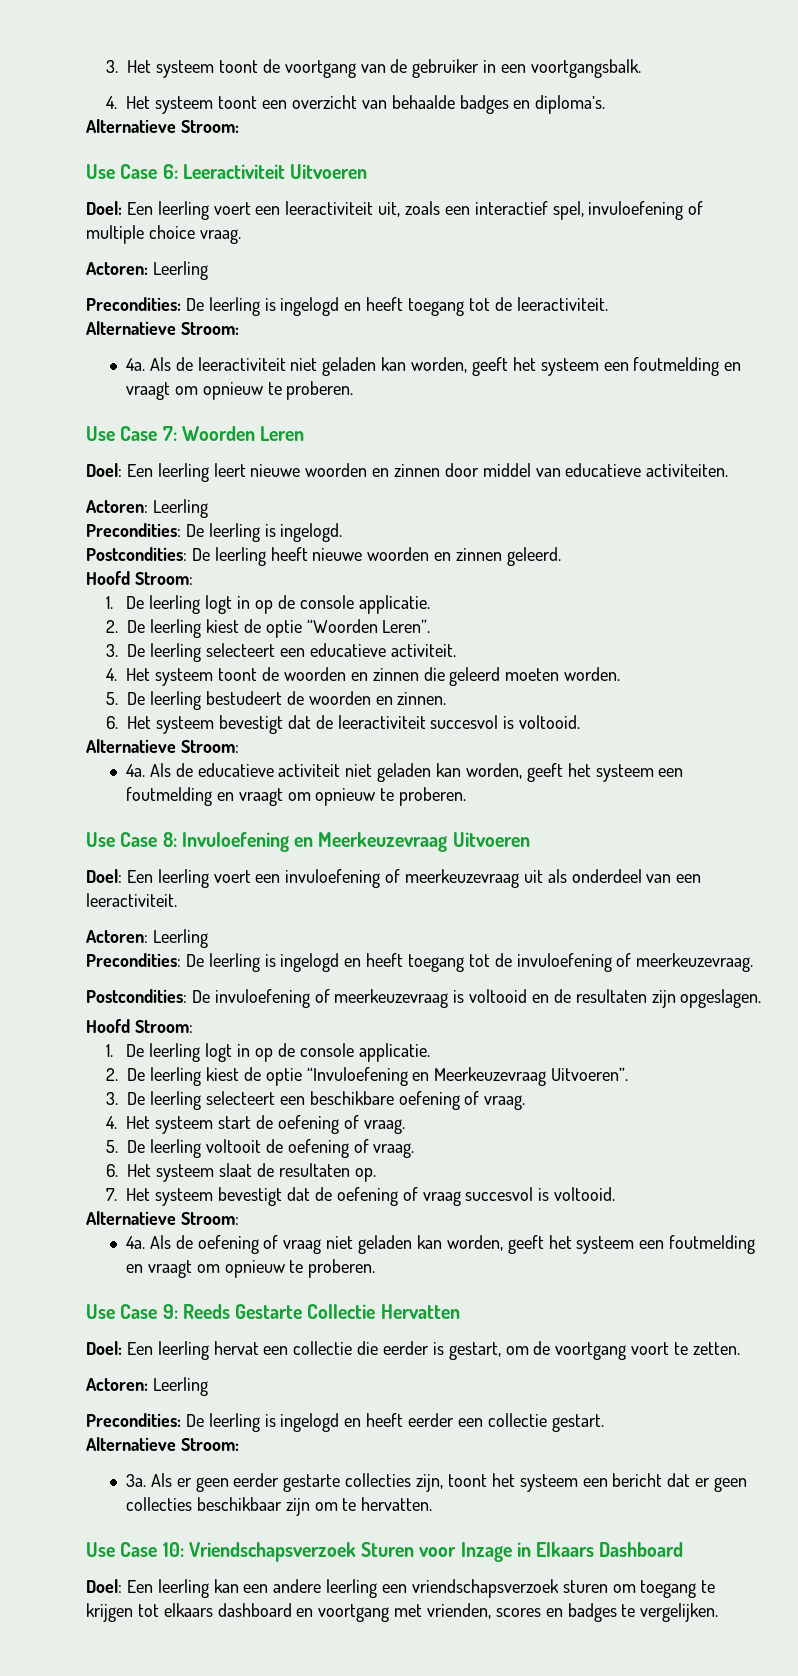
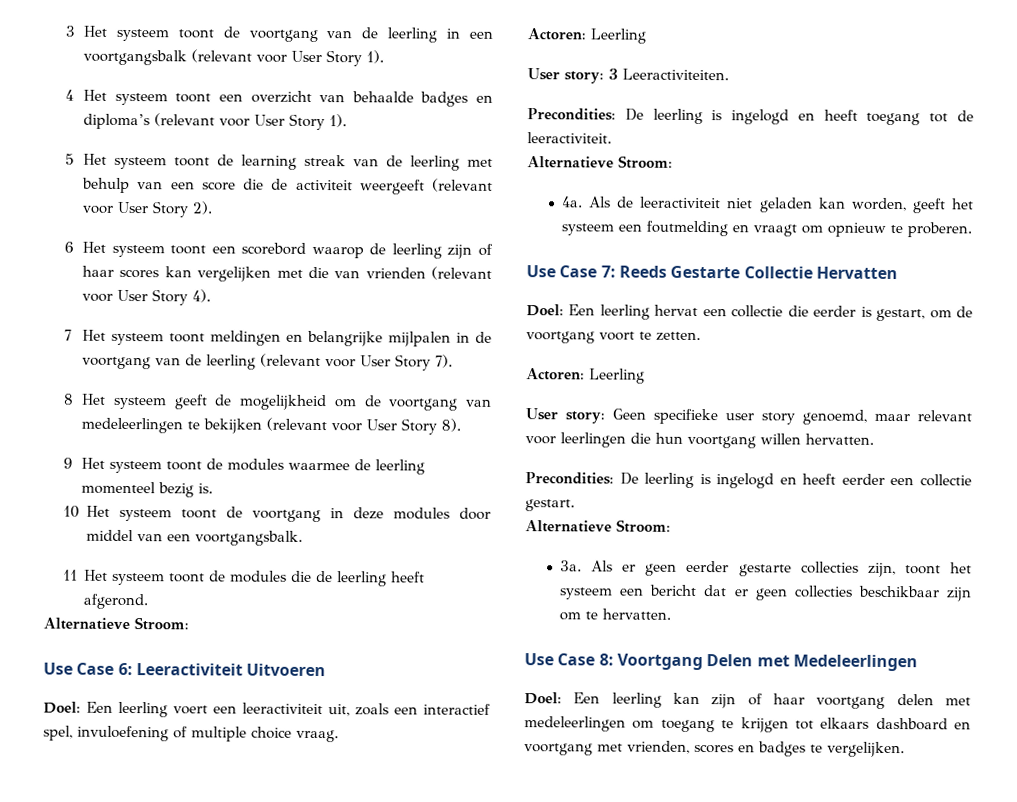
[106,60,119,73] 3. -> [64,25,75,37] 3
[412,59,480,78] gebruiker -> [387,27,438,43] leerling
[530,59,641,78] [106,96,118,109] voortgangsbalk. // 4. -> [83,49,385,67] [64,89,74,101] voortgangsbalk (relevant voor User Story 1). // 4
[535,95,606,114] diploma’s. -> [83,113,348,131] [64,153,494,171] [82,177,493,195] [82,201,214,218] [63,241,494,259] [82,265,493,282] [82,289,212,306] [63,329,493,347] [82,353,454,371] [62,393,493,411] [81,417,462,435] [62,457,426,475] [81,481,214,498] [62,505,491,523] [86,529,304,546] [62,569,426,587] [83,593,149,610] diploma’s (relevant voor User Story 1). // 5 Het systeem toont de learning streak van de leerling met behulp van een score die de activiteit weergeeft (relevant voor User Story 2). // 6 Het systeem toont een scorebord waarop de leerling zijn of haar scores kan vergelijken met die van vrienden (relevant voor User Story 4). // 7 Het systeem toont meldingen en belangrijke mijlpalen in de voortgang van de leerling (relevant voor User Story 7). // 8 Het systeem geeft de mogelijkheid om de voortgang van medeleerlingen te bekijken (relevant voor User Story 8). // 9 Het systeem toont de modules waarmee de leerling momenteel bezig is. // 10 Het systeem toont de voortgang in deze modules door middel van een voortgangsbalk. // 11 Het systeem toont de modules die de leerling heeft afgerond.
(208, 270) none -> [527,68,729,84] // User story: 3 Leeractiviteiten.
[181,426,305,441] [86,463,729,482] [86,499,208,518] [86,523,343,542] [86,547,561,566] [86,571,193,585] [106,595,430,614] [106,619,431,638] [106,643,456,662] [106,667,621,686] [106,691,447,710] [106,715,581,734] [86,739,239,753] [126,763,684,782] [126,787,467,806] [86,832,530,852] [86,869,702,888] [86,893,177,907] [86,929,208,948] [86,953,754,972] [86,989,762,1008] [86,1019,193,1033] [106,1043,430,1062] [106,1067,629,1086] [106,1091,526,1110] [106,1115,405,1134] [106,1139,415,1158] [106,1163,376,1182] [106,1187,616,1206] [86,1211,239,1225] [126,1235,756,1254] [126,1259,376,1278] [86,1304,178,1319] Woorden Leren // Doel: Een leerling leert nieuwe woorden en zinnen door middel van educatieve activiteiten. // Actoren: Leerling // Precondities: De leerling is ingelogd. // Postcondities: De leerling heeft nieuwe woorden en zinnen geleerd. // Hoofd Stroom: // 1. De leerling logt in op de console applicatie. // 2. De leerling kiest de optie “Woorden Leren”. // 3. De leerling selecteert een educatieve activiteit. // 4. Het systeem toont de woorden en zinnen die geleerd moeten worden. // 5. De leerling bestudeert de woorden en zinnen. // 6. Het systeem bevestigt dat de leeractiviteit succesvol is voltooid. // Alternatieve Stroom: // 4a. Als de educatieve activiteit niet geladen kan worden, geeft het systeem een foutmelding en vraagt om opnieuw te proberen. // Use Case 8: Invuloefening en Meerkeuzevraag Uitvoeren // Doel: Een leerling voert een invuloefening of meerkeuzevraag uit als onderdeel van een leeractiviteit. // Actoren: Leerling // Precondities: De leerling is ingelogd en heeft toegang tot de invuloefening of meerkeuzevraag. // Postcondities: De invuloefening of meerkeuzevraag is voltooid en de resultaten zijn opgeslagen. // Hoofd Stroom: // 1. De leerling logt in op de console applicatie. // 2. De leerling kiest de optie “Invuloefening en Meerkeuzevraag Uitvoeren”. // 3. De leerling selecteert een beschikbare oefening of vraag. // 4. Het systeem start de oefening of vraag. // 5. De leerling voltooit de oefening of vraag. // 6. Het systeem slaat de resultaten op. // 7. Het systeem bevestigt dat de oefening of vraag succesvol is voltooid. // Alternatieve Stroom: // 4a. Als de oefening of vraag niet geladen kan worden, geeft het systeem een foutmelding en vraagt om opnieuw te proberen. // Use Case 9: -> (616, 271) none
(208, 1386) none -> [525,408,972,425] [525,432,874,449] // User story: Geen specifieke user story genoemd, maar relevant voor leerlingen die hun voortgang willen hervatten.
[162,1542,684,1562] [86,1579,608,1598] 10: Vriendschapsverzoek Sturen voor Inzage in Elkaars Dashboard // Doel: Een leerling kan een andere leerling een vriendschapsverzoek sturen -> [598,653,918,672] [524,692,971,709] [524,716,626,732] 8: Voortgang Delen met Medeleerlingen // Doel: Een leerling kan zijn of haar voortgang delen met medeleerlingen

